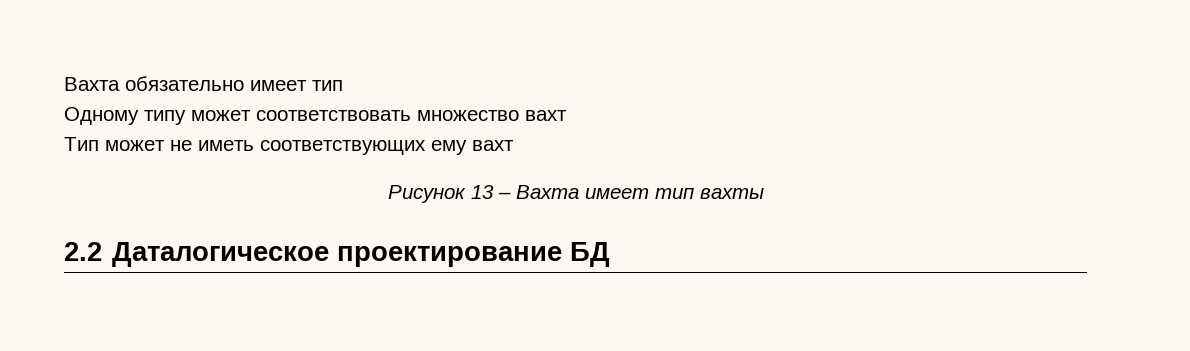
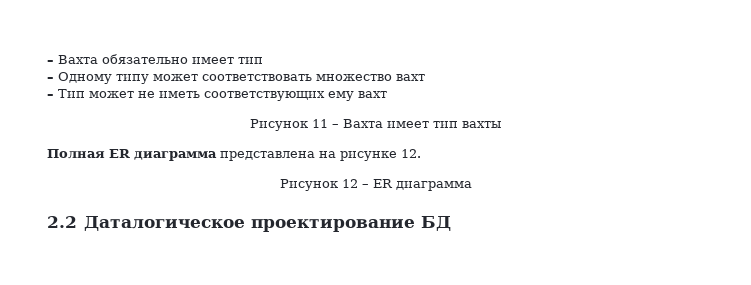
(64, 84) none -> [47,60,54,64] –
(343, 85) none -> [47,77,54,81] –
(567, 115) none -> [47,94,54,98] –
[470,185,494,199] 13 -> [312,119,328,128] 11
(764, 193) none -> [47,149,421,161] [279,179,472,191] // Полная ER диаграмма представлена на рисунке 12. // Рисунок 12 – ER диаграмма

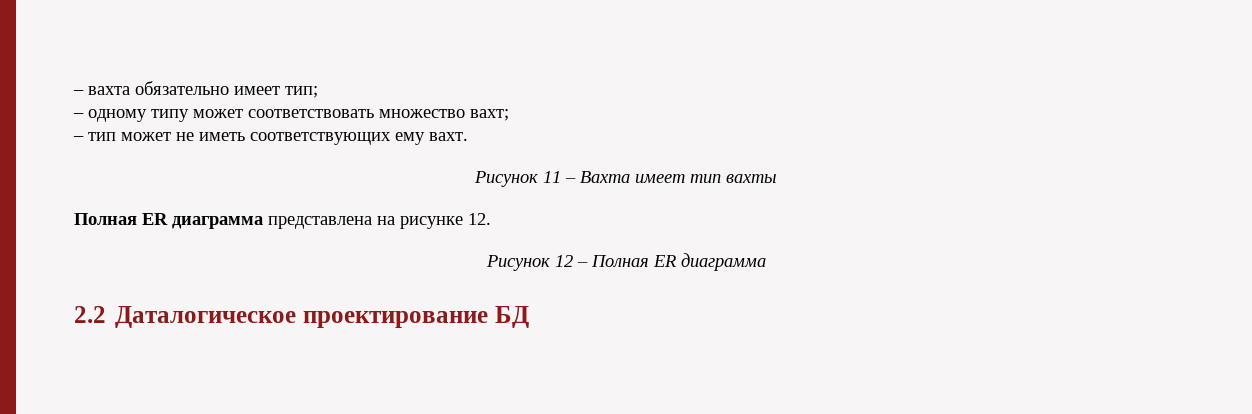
[47,55,98,64] – Вахта -> [73,86,130,95] – вахта
[238,57,263,64] [47,72,112,84] тип // – Одному -> [285,86,318,98] [73,109,147,122] тип; // – одному
[396,74,425,81] [47,89,85,98] вахт // – Тип -> [470,109,509,121] [73,132,116,141] вахт; // – тип
[358,91,387,98] вахт -> [429,132,468,141] вахт.
(369, 186) none -> [590,255,649,267] Полная

